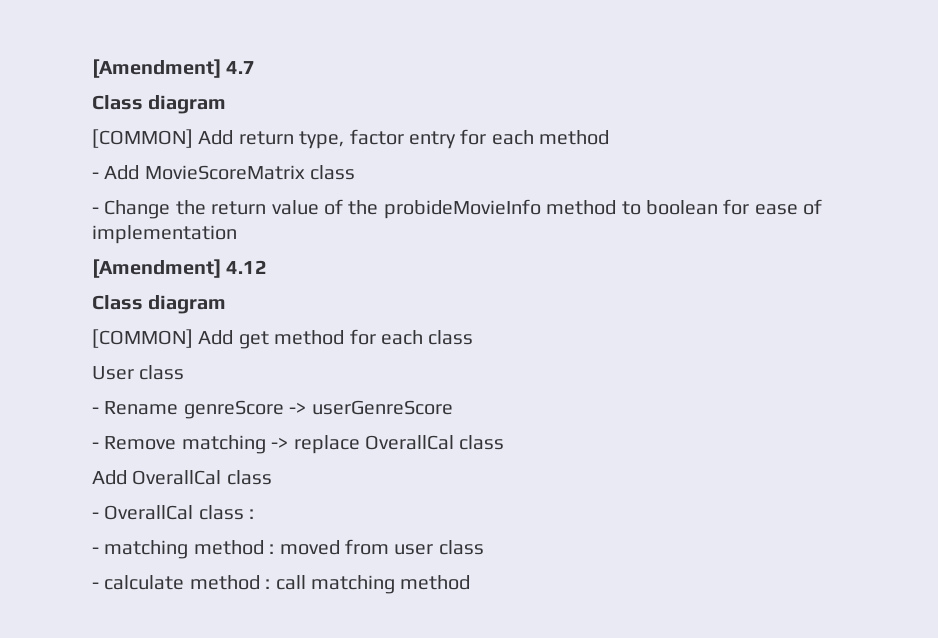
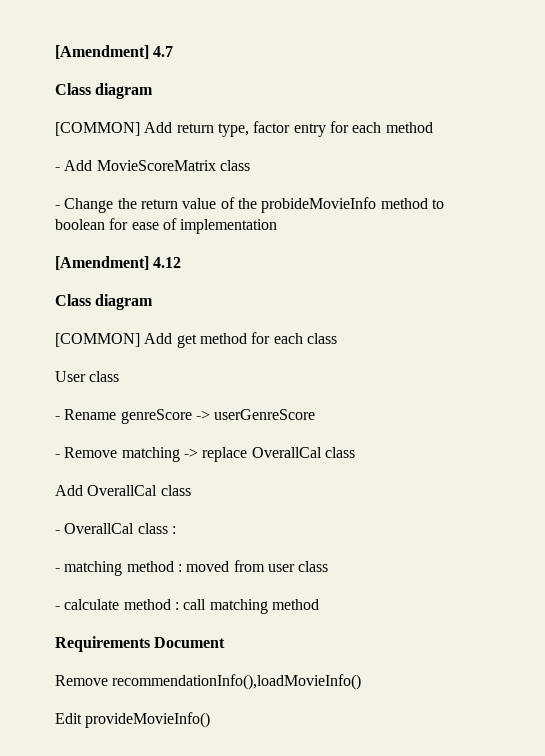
(471, 582) none -> [55,636,226,652] [55,674,362,690] [55,712,211,728] // Requirements Document // Remove recommendationInfo(),loadMovieInfo() // Edit provideMovieInfo()

